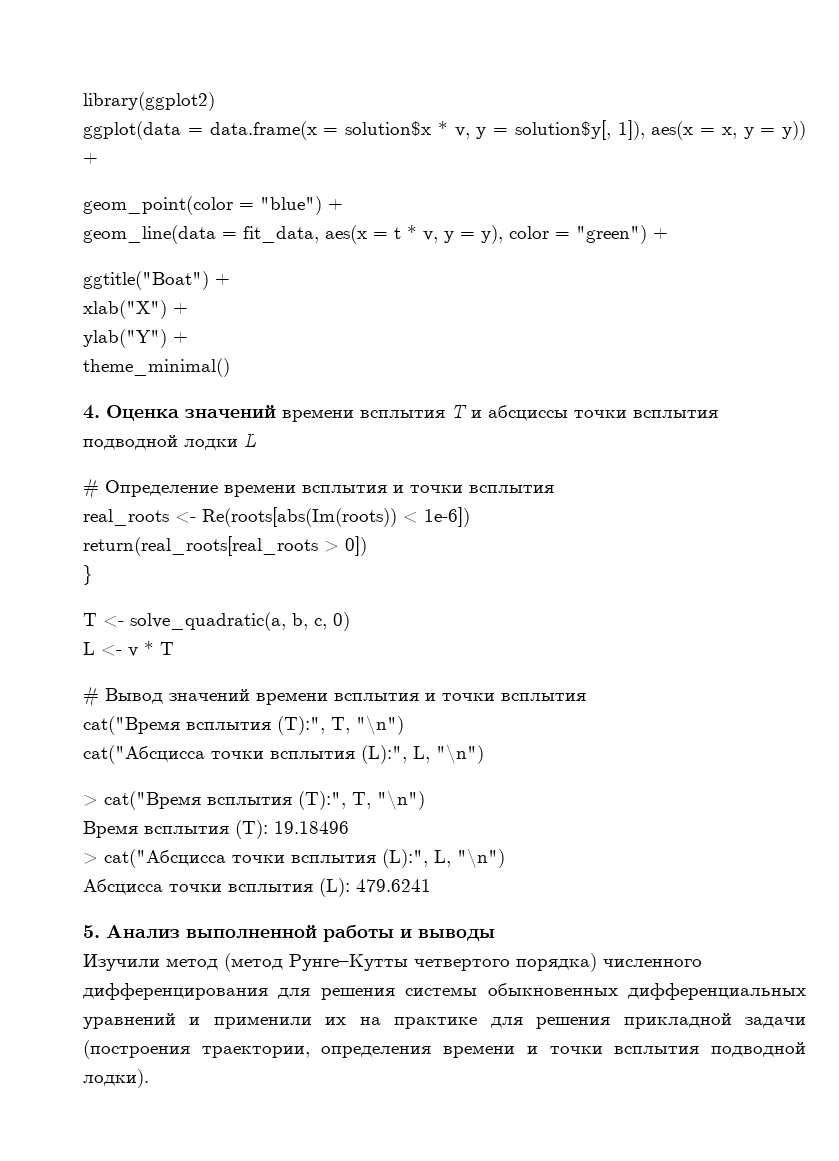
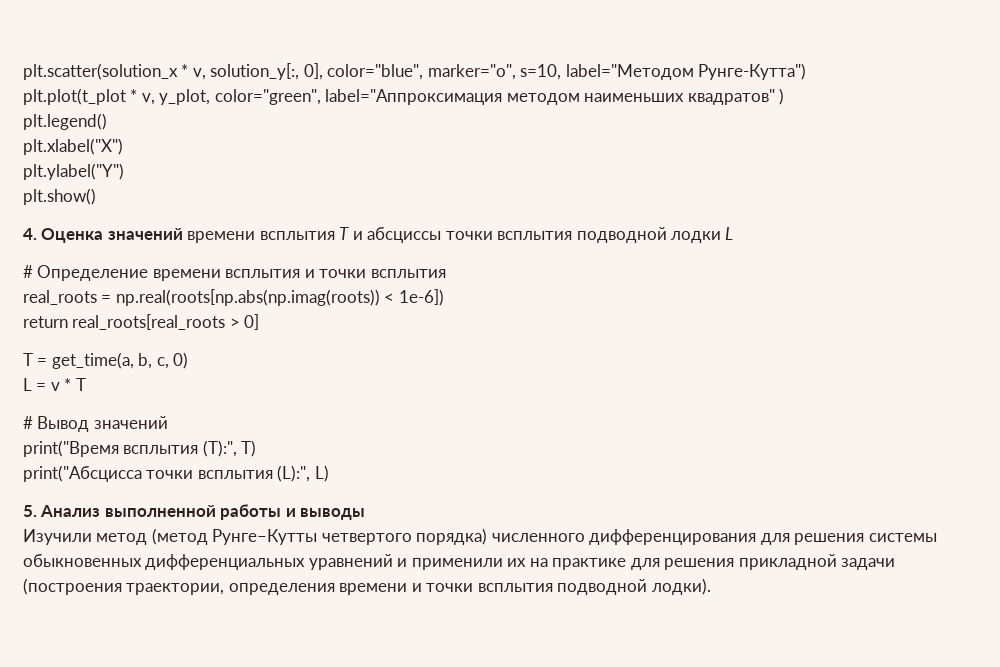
[83,92,215,111] [83,120,806,140] [83,153,98,164] [83,196,343,215] [83,225,668,244] [83,271,230,290] [83,300,188,319] [83,329,188,348] [83,358,230,377] library(ggplot2) // ggplot(data = data.frame(x = solution$x * v, y = solution$y[, 1]), aes(x = x, y = y)) + // geom_point(color = "blue") + // geom_line(data = fit_data, aes(x = t * v, y = y), color = "green") + // ggtitle("Boat") + // xlab("X") + // ylab("Y") + // theme_minimal() -> [23,63,807,80] [23,88,785,105] [23,113,107,130] [23,138,123,155] [23,163,124,180] [23,188,96,205] plt.scatter(solution_x * v, solution_y[:, 0], color="blue", marker="o", s=10, label="Методом Рунге-Кутта") // plt.plot(t_plot * v, y_plot, color="green", label="Аппроксимация методом наименьших квадратов" ) // plt.legend() // plt.xlabel("X") // plt.ylabel("Y") // plt.show()
[175,507,397,527] <- Re(roots[abs(Im(roots)) -> [101,289,380,306] = np.real(roots[np.abs(np.imag(roots))
[83,536,367,556] [83,565,93,585] [83,612,286,631] return(real_roots[real_roots > 0]) // } // T <- solve_quadratic(a, -> [23,314,260,330] [23,352,134,369] return real_roots[real_roots > 0] // T = get_time(a,
[101,644,122,656] <- -> [36,383,47,391] =
[256,692,586,705] [83,715,404,735] [83,744,484,764] [83,790,425,810] [83,820,349,839] [83,848,505,868] [83,878,431,897] времени всплытия и точки всплытия // cat("Время всплытия (T):", T, "\n") // cat("Абсцисса точки всплытия (L):", L, "\n") // > cat("Время всплытия (T):", T, "\n") // Время всплытия (T): 19.18496 // > cat("Абсцисса точки всплытия (L):", L, "\n") // Абсцисса точки всплытия (L): 479.6241 -> [23,440,257,457] [23,465,329,482] // print("Время всплытия (T):", T) // print("Абсцисса точки всплытия (L):", L)

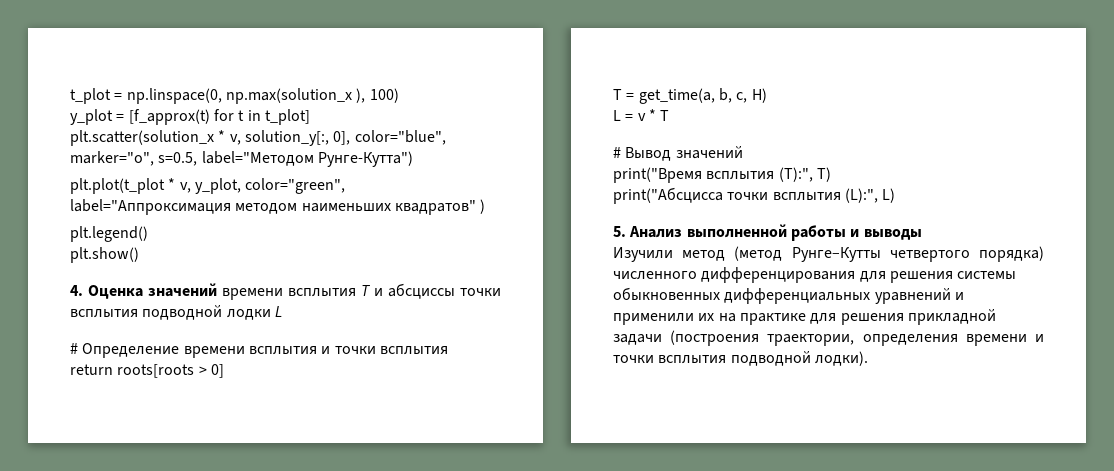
(23, 71) none -> [70,88,399,104] [70,109,310,125] t_plot = np.linspace(0, np.max(solution_x ), 100) // y_plot = [f_approx(t) for t in t_plot] //
[520,64,562,80] s=10, -> [158,152,198,166] s=0.5,
[23,138,123,155] [23,163,124,180] // plt.xlabel("X") // plt.ylabel("Y") -> (148, 234) none
[23,289,444,306] // real_roots = np.real(roots[np.abs(np.imag(roots)) < 1e-6]) -> (448, 350) none
[72,314,226,330] real_roots[real_roots -> [117,364,195,378] roots[roots
[173,352,189,369] 0) -> [751,88,767,103] H)

